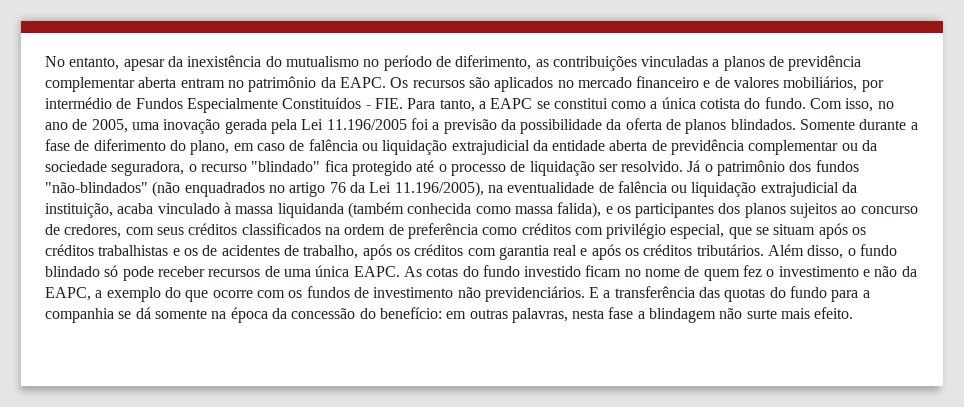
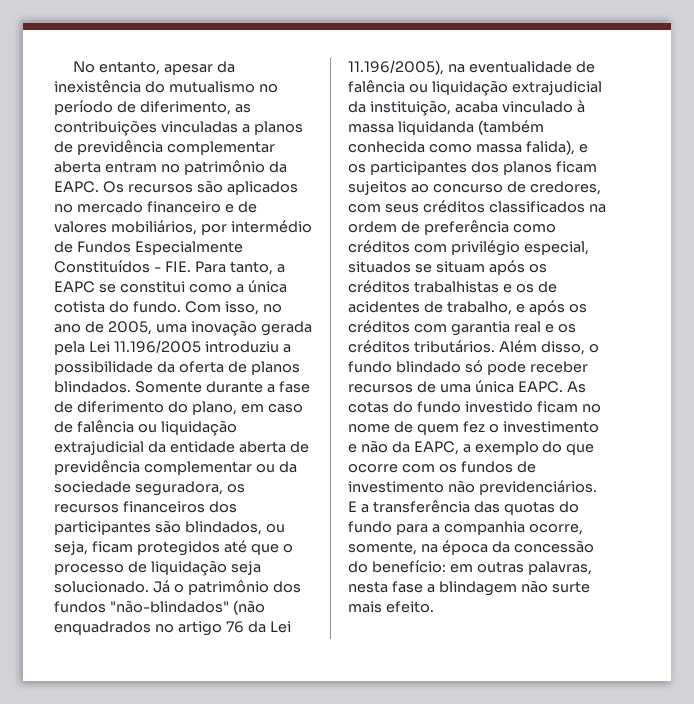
[410,118,516,134] foi a previsão da -> [204,341,291,353] introduziu a
[188,160,435,176] o recurso "blindado" fica protegido até -> [226,484,245,493] [54,501,237,513] [54,520,285,535] [54,540,279,556] os recursos financeiros dos participantes são blindados, ou seja, ficam protegidos até que
[598,161,684,172] ser resolvido. -> [230,561,261,575] [54,581,149,593] seja solucionado.
(786, 210) none -> [555,161,597,173] ficam
[728,227,752,239] que -> [348,261,411,273] situados
(359, 252) none -> [515,304,525,313] e
[591,244,621,260] após -> (554, 328) none
[118,307,207,319] se dá somente -> [528,524,583,535] [348,541,417,555] ocorre, somente,

